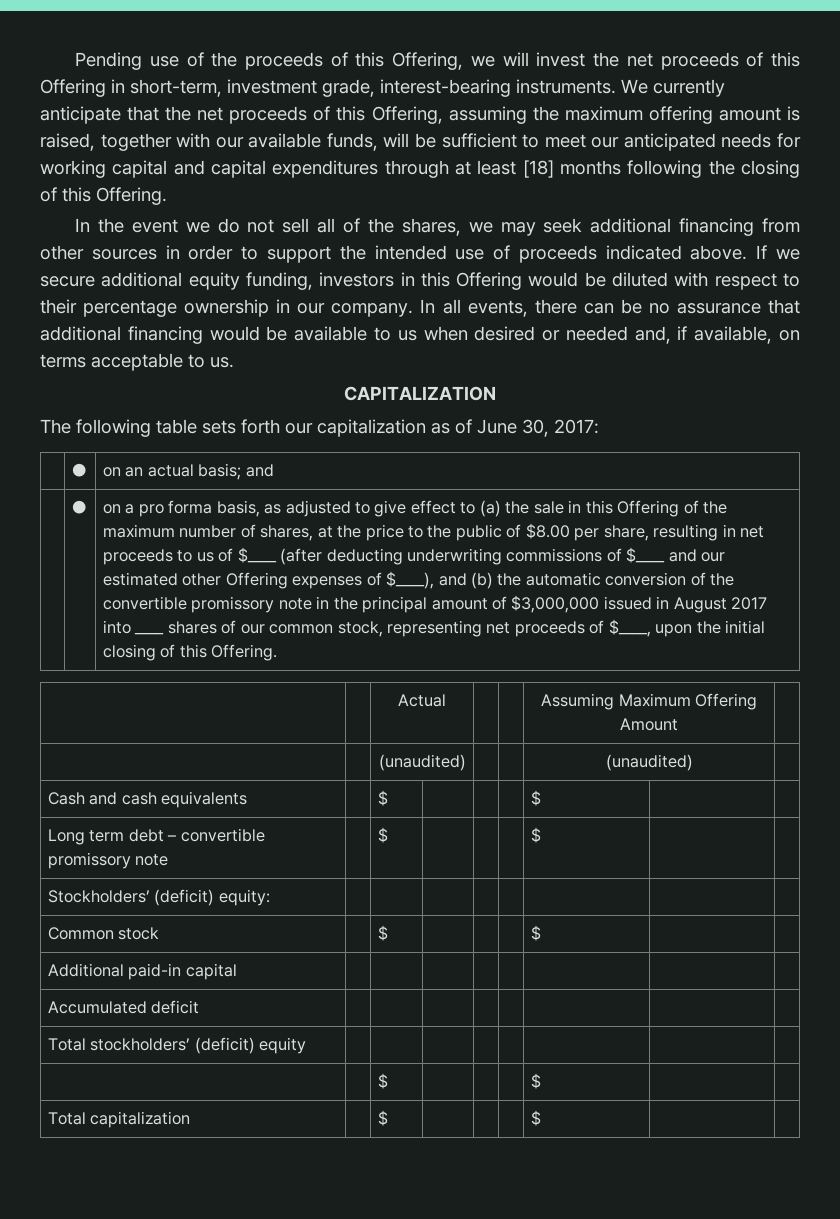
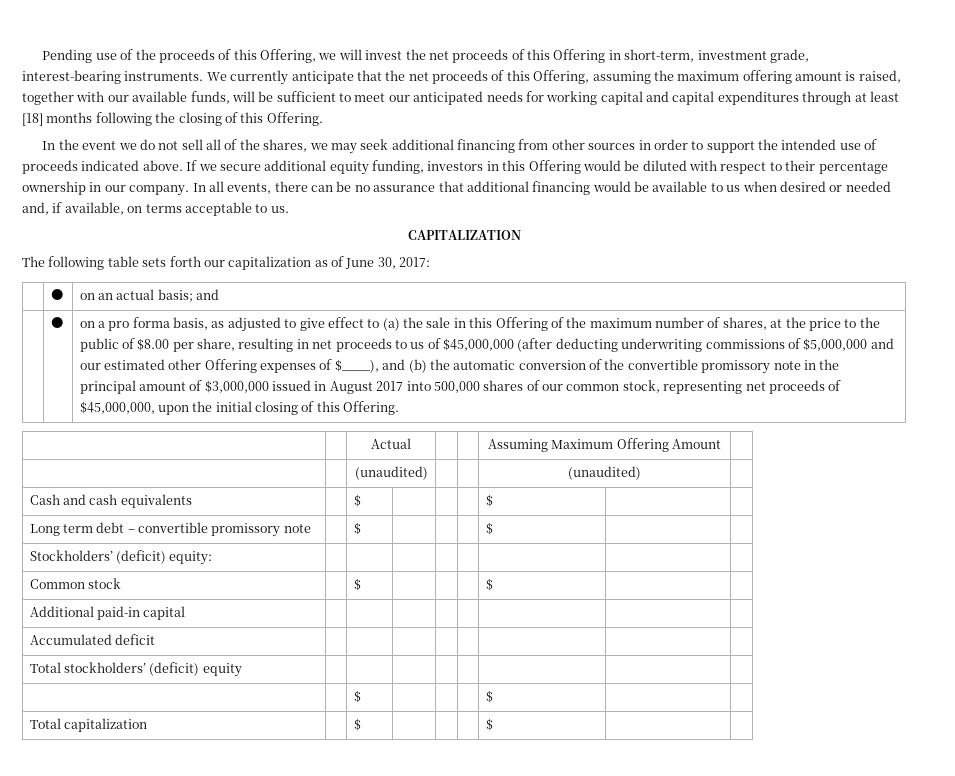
[237,547,277,563] $____ -> [443,338,515,351] $45,000,000
[626,547,666,563] $____ -> [803,338,868,351] $5,000,000
[134,633,165,635] ____ -> [433,381,480,393] 500,000
[608,619,651,637] $____, -> [79,401,155,414] $45,000,000,

